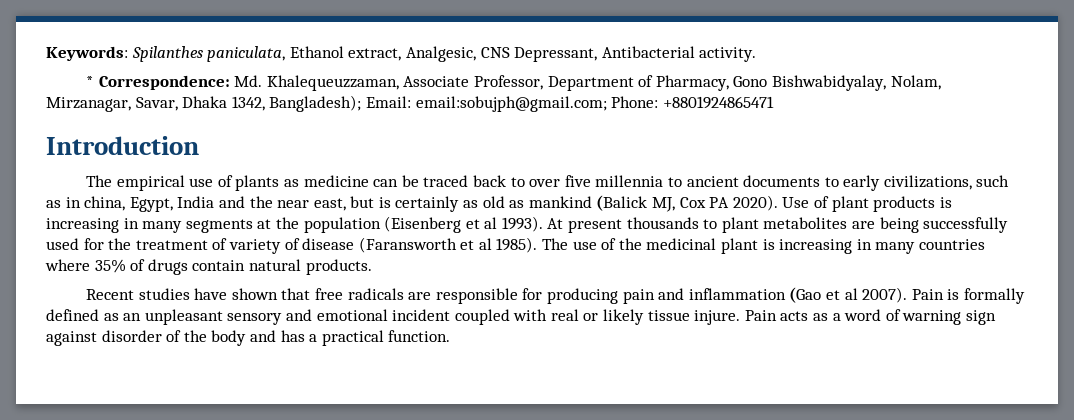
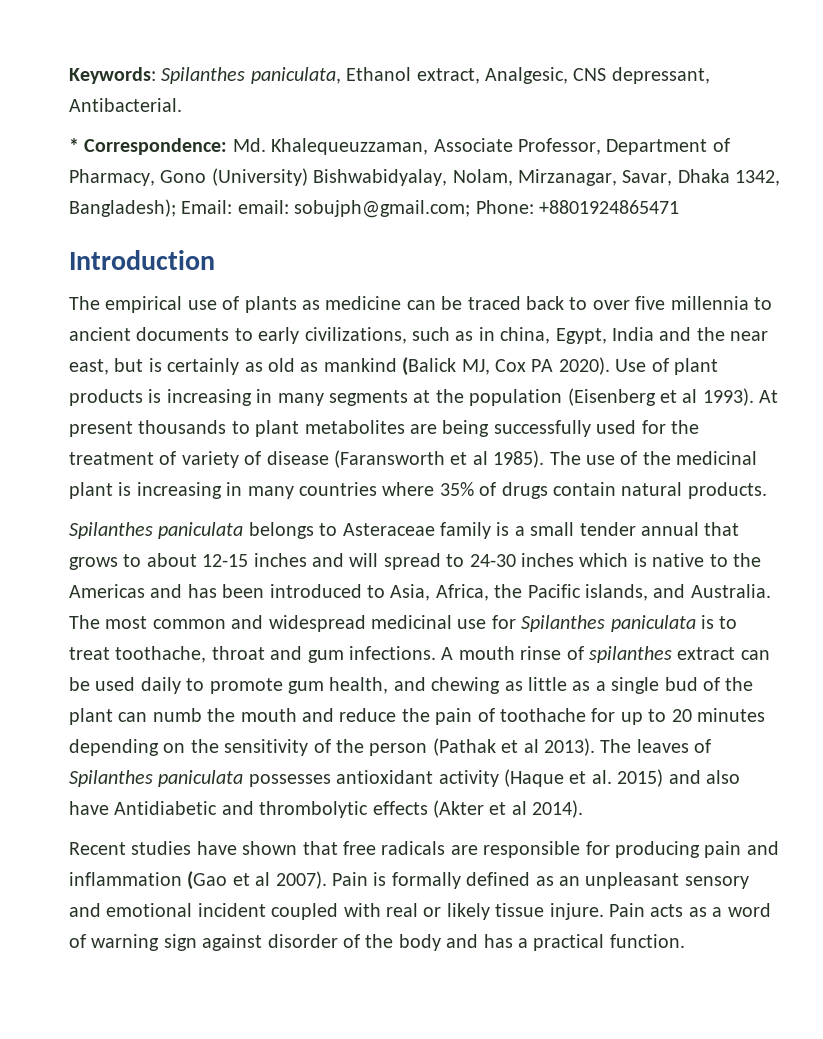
[514,46,757,62] Depressant, Antibacterial activity. -> [611,67,710,84] [69,98,182,112] depressant, Antibacterial.
(768, 81) none -> [211,168,308,186] (University)
[415,96,607,112] email:sobujph@gmail.com; -> [237,200,471,218] email: sobujph@gmail.com;
(372, 267) none -> [69,522,740,539] [69,553,761,570] [69,584,771,601] [69,615,738,632] [69,646,770,663] [69,677,754,694] [69,708,765,725] [69,738,712,756] [69,769,740,787] [69,800,584,818] // Spilanthes paniculata belongs to Asteraceae family is a small tender annual that grows to about 12-15 inches and will spread to 24-30 inches which is native to the Americas and has been introduced to Asia, Africa, the Pacific islands, and Australia. The most common and widespread medicinal use for Spilanthes paniculata is to treat toothache, throat and gum infections. A mouth rinse of spilanthes extract can be used daily to promote gum health, and chewing as little as a single bud of the plant can numb the mouth and reduce the pain of toothache for up to 20 minutes depending on the sensitivity of the person (Pathak et al 2013). The leaves of Spilanthes paniculata possesses antioxidant activity (Haque et al. 2015) and also have Antidiabetic and thrombolytic effects (Akter et al 2014).

